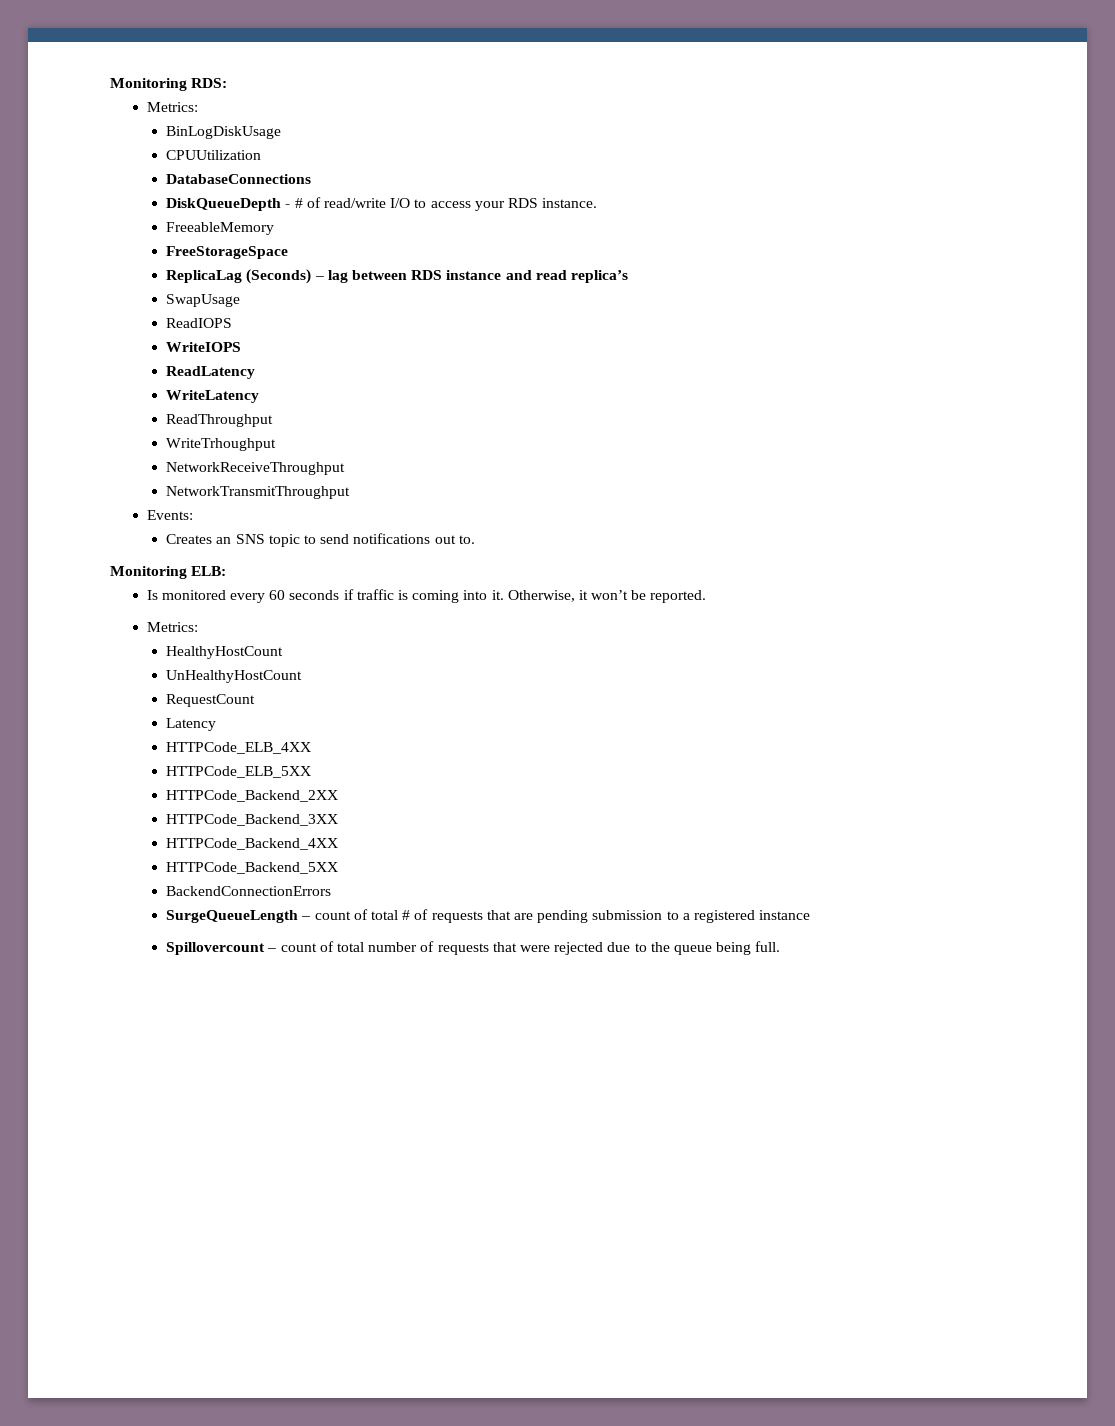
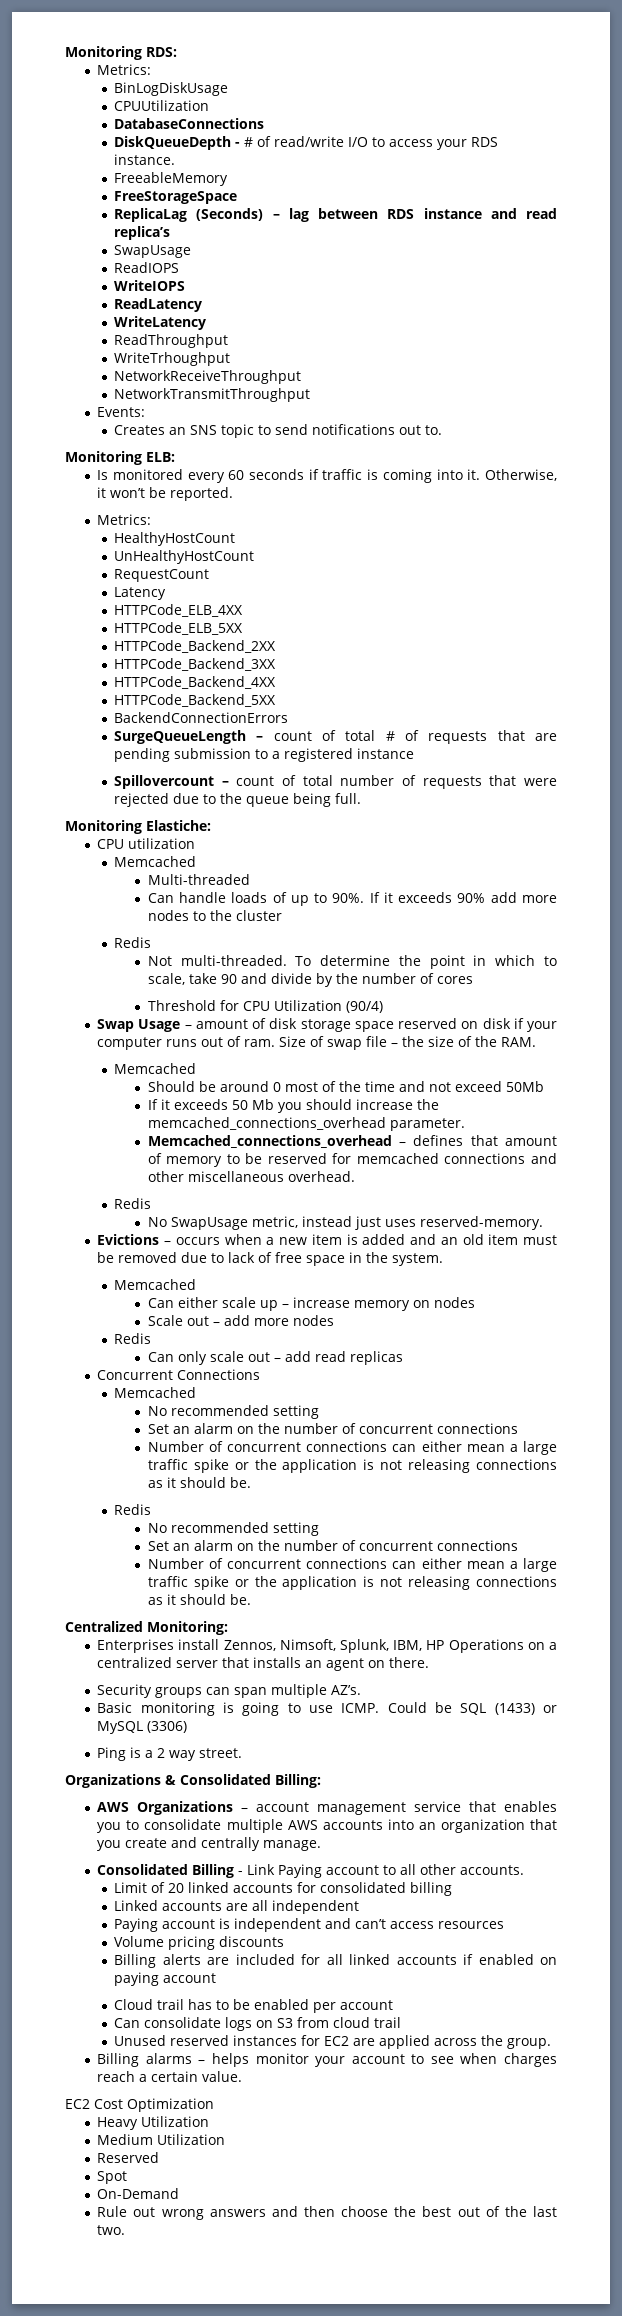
(781, 946) none -> [65,820,211,834] [97,838,196,849] [114,856,197,867] [147,874,250,885] [147,892,557,906] [147,910,282,921] [114,937,152,948] [147,955,557,969] [147,973,473,987] [147,1000,383,1013] [97,1018,558,1032] [97,1036,537,1050] [114,1063,197,1074] [147,1081,544,1092] [147,1099,439,1113] [147,1117,465,1131] [147,1135,557,1148] [147,1153,557,1167] [147,1171,355,1182] [114,1198,152,1209] [147,1216,543,1230] [97,1234,557,1245] [97,1252,444,1266] [114,1279,197,1290] [147,1297,475,1311] [147,1315,334,1326] [114,1333,152,1344] [147,1351,403,1365] [97,1369,261,1380] [114,1387,197,1398] [147,1405,319,1419] [147,1423,518,1434] [147,1441,557,1455] [147,1459,557,1473] [147,1477,251,1488] [114,1504,152,1515] [147,1522,319,1536] [147,1540,518,1551] [147,1558,557,1572] [147,1576,557,1590] [147,1594,251,1605] [65,1621,228,1635] [97,1639,558,1653] [97,1657,430,1671] [97,1684,362,1698] [97,1702,557,1716] [97,1721,188,1734] [97,1747,243,1761] [65,1774,321,1788] [97,1801,557,1815] [97,1819,557,1833] [97,1837,322,1851] [97,1864,525,1878] [114,1882,453,1896] [114,1900,360,1914] [114,1918,505,1932] [114,1936,285,1950] [114,1954,557,1968] [114,1972,217,1986] [114,1999,394,2013] [114,2017,402,2031] [114,2035,552,2049] [97,2053,557,2067] [97,2071,243,2082] [65,2098,214,2112] [97,2116,210,2130] [97,2134,226,2145] [97,2152,160,2163] [97,2171,128,2184] [97,2188,180,2199] [97,2206,557,2220] [97,2225,126,2235] // Monitoring Elastiche: // CPU utilization // Memcached // Multi-threaded // Can handle loads of up to 90%. If it exceeds 90% add more nodes to the cluster // Redis // Not multi-threaded. To determine the point in which to scale, take 90 and divide by the number of cores // Threshold for CPU Utilization (90/4) // Swap Usage – amount of disk storage space reserved on disk if your computer runs out of ram. Size of swap file – the size of the RAM. // Memcached // Should be around 0 most of the time and not exceed 50Mb // If it exceeds 50 Mb you should increase the memcached_connections_overhead parameter. // Memcached_connections_overhead – defines that amount of memory to be reserved for memcached connections and other miscellaneous overhead. // Redis // No SwapUsage metric, instead just uses reserved-memory. // Evictions – occurs when a new item is added and an old item must be removed due to lack of free space in the system. // Memcached // Can either scale up – increase memory on nodes // Scale out – add more nodes // Redis // Can only scale out – add read replicas // Concurrent Connections // Memcached // No recommended setting // Set an alarm on the number of concurrent connections // Number of concurrent connections can either mean a large traffic spike or the application is not releasing connections as it should be. // Redis // No recommended setting // Set an alarm on the number of concurrent connections // Number of concurrent connections can either mean a large traffic spike or the application is not releasing connections as it should be. // Centralized Monitoring: // Enterprises install Zennos, Nimsoft, Splunk, IBM, HP Operations on a centralized server that installs an agent on there. // Security groups can span multiple AZ’s. // Basic monitoring is going to use ICMP. Could be SQL (1433) or MySQL (3306) // Ping is a 2 way street. // Organizations & Consolidated Billing: // AWS Organizations – account management service that enables you to consolidate multiple AWS accounts into an organization that you create and centrally manage. // Consolidated Billing - Link Paying account to all other accounts. // Limit of 20 linked accounts for consolidated billing // Linked accounts are all independent // Paying account is independent and can’t access resources // Volume pricing discounts // Billing alerts are included for all linked accounts if enabled on paying account // Cloud trail has to be enabled per account // Can consolidate logs on S3 from cloud trail // Unused reserved instances for EC2 are applied across the group. // Billing alarms – helps monitor your account to see when charges reach a certain value. // EC2 Cost Optimization // Heavy Utilization // Medium Utilization // Reserved // Spot // On-Demand // Rule out wrong answers and then choose the best out of the last two.

